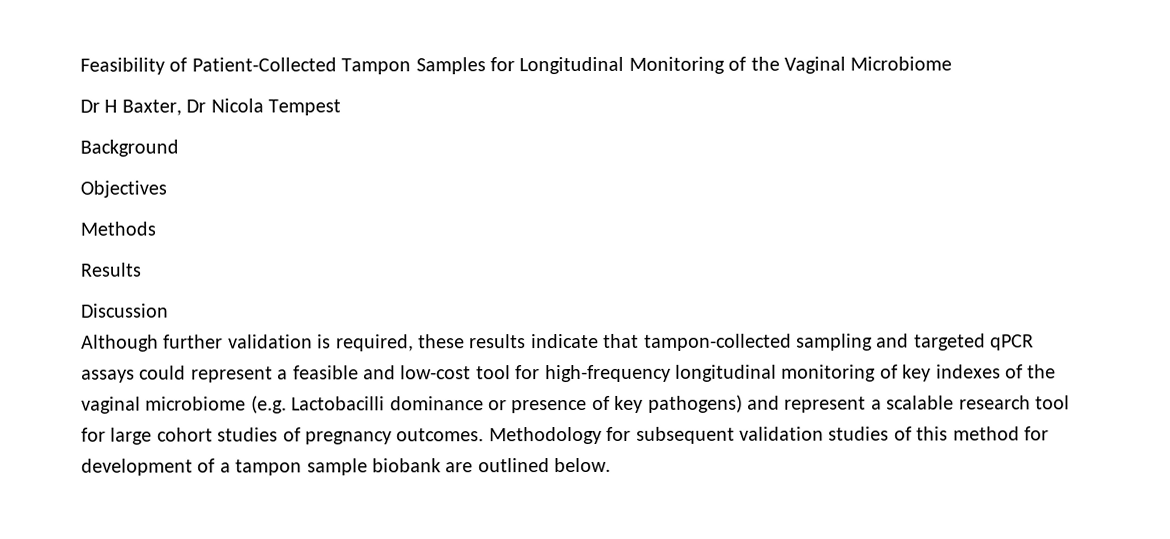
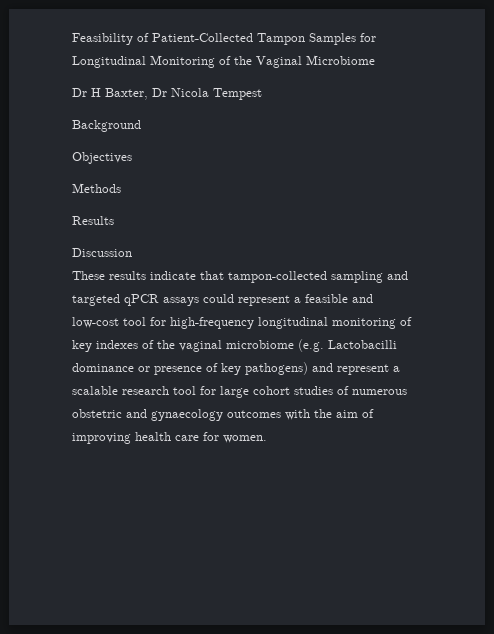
[81,334,465,352] Although further validation is required, these -> [72,271,105,280] These
[305,426,1049,445] [81,457,612,476] pregnancy outcomes. Methodology for subsequent validation studies of this method for development of a tampon sample biobank are outlined below. -> [352,389,407,395] [72,409,374,421] [72,432,267,444] numerous obstetric and gynaecology outcomes with the aim of improving health care for women.

